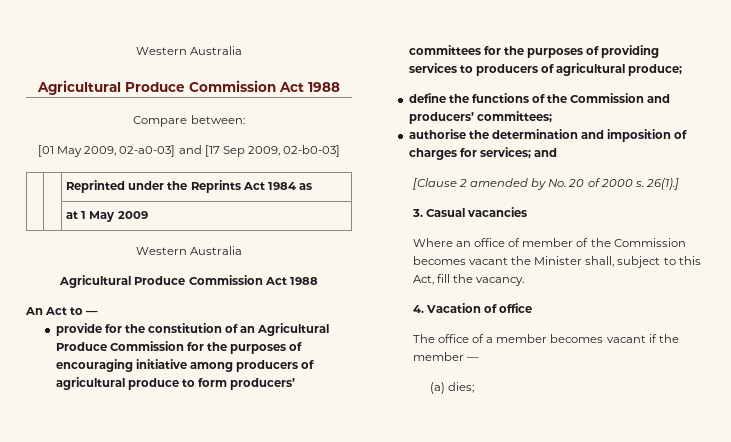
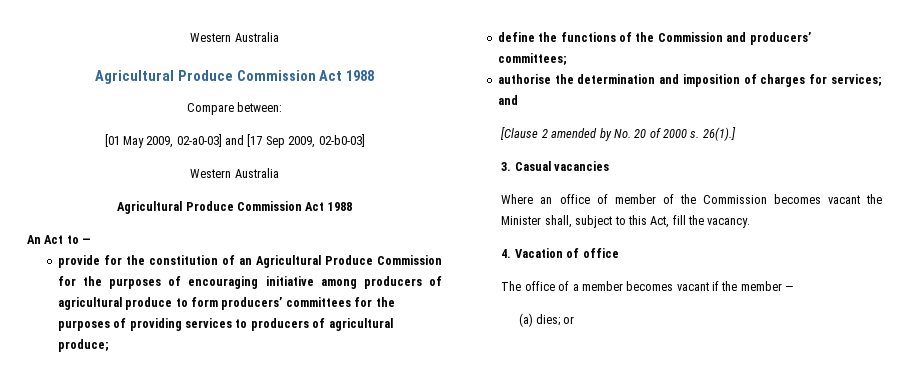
[66,180,312,193] [66,211,148,222] // | | Reprinted under the Reprints Act 1984 as // | | at 1 May 2009 -> (365, 140) none
(474, 387) none -> [563,316,575,324] or

